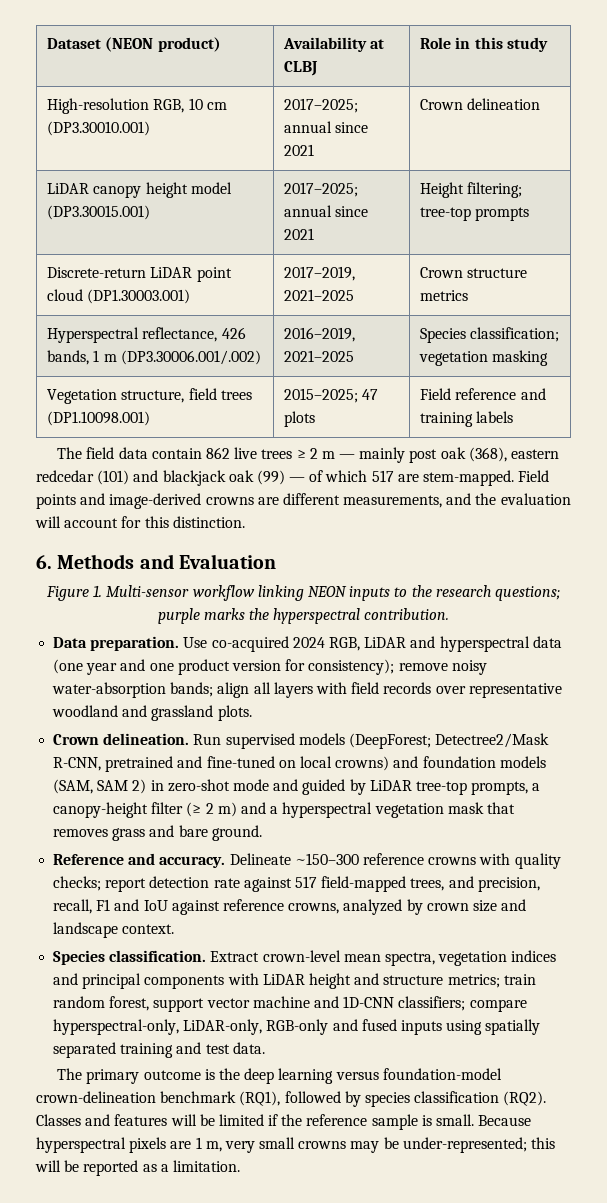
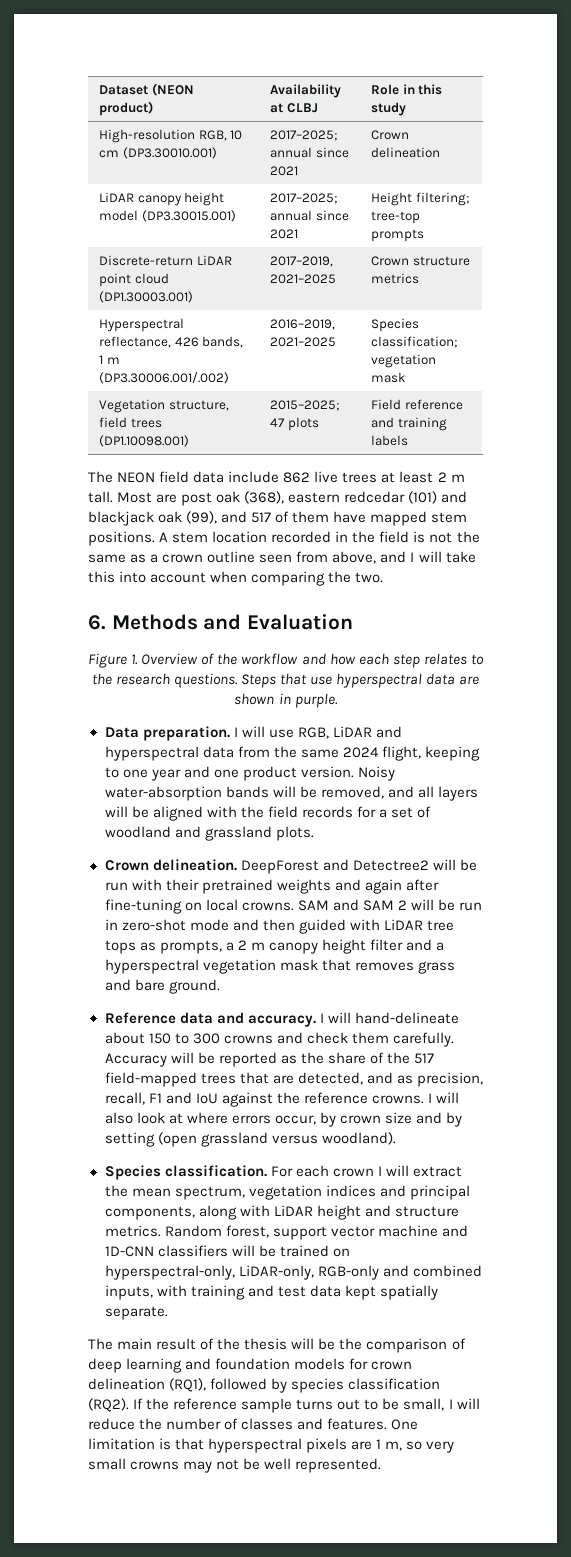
[492,350,549,366] masking -> [371,372,407,383] mask
(83, 453) none -> [117,472,156,483] NEON
[151,448,202,459] contain -> [228,471,280,483] include
[296,447,406,463] ≥ 2 m — mainly -> [381,471,465,483] [88,491,178,503] at least 2 m tall. Most are
[256,470,550,486] [36,493,571,509] [35,516,245,528] (99) — of which 517 are stem-mapped. Field points and image-derived crowns are different measurements, and the evaluation will account for this distinction. -> [186,511,468,526] [88,531,480,546] [88,551,476,564] [88,571,384,586] (99), and 517 of them have mapped stem positions. A stem location recorded in the field is not the same as a crown outline seen from above, and I will take this into account when comparing the two.
[106,585,560,601] [157,608,450,624] Multi-sensor workflow linking NEON inputs to the research questions; purple marks the hyperspectral contribution. -> [141,653,484,668] [91,673,480,688] [234,693,338,708] Overview of the workflow and how each step relates to the research questions. Steps that use hyperspectral data are shown in purple.
[183,636,325,652] Use co-acquired 2024 -> [233,726,294,738] I will use
[53,659,487,675] [52,682,562,698] (one year and one product version for consistency); remove noisy water-absorption bands; align all layers with field records over representative -> [237,746,480,761] [104,766,395,781] [104,786,478,801] [104,806,432,821] from the same 2024 flight, keeping to one year and one product version. Noisy water-absorption bands will be removed, and all layers will be aligned with the field records for a set of
[193,733,550,749] [53,756,546,772] [53,779,541,795] [53,802,237,818] Run supervised models (DeepForest; Detectree2/Mask R-CNN, pretrained and fine-tuned on local crowns) and foundation models (SAM, SAM 2) in zero-shot mode and guided by LiDAR tree-top prompts, a canopy-height filter (≥ 2 m) -> [240,859,477,874] [104,879,439,894] [104,899,483,914] [104,919,454,934] [104,939,403,954] DeepForest and Detectree2 will be run with their pretrained weights and again after fine-tuning on local crowns. SAM and SAM 2 will be run in zero-shot mode and then guided with LiDAR tree tops as prompts, a 2 m canopy height filter
(125, 859) none -> [179,1012,213,1024] data
[229,853,561,869] [53,876,474,892] Delineate ~150–300 reference crowns with quality checks; report detection rate against 517 field-mapped trees, and -> [319,1012,459,1024] [104,1032,454,1047] [104,1052,434,1067] [104,1072,413,1087] I will hand-delineate about 150 to 300 crowns and check them carefully. Accuracy will be reported as the share of the 517 field-mapped trees that are detected, and as
[222,899,527,915] [53,922,175,938] [53,950,435,966] reference crowns, analyzed by crown size and landscape context. // Species classification. Extract crown-level mean spectra, -> [276,1092,459,1104] [104,1112,463,1127] [104,1132,396,1147] [104,1165,462,1180] [104,1185,245,1200] the reference crowns. I will also look at where errors occur, by crown size and by setting (open grassland versus woodland). // Species classification. For each crown I will extract the mean spectrum,
[144,975,225,989] components -> [104,1205,237,1220] components, along
[447,974,536,988] [53,996,106,1008] metrics; train random -> [104,1225,222,1237] metrics. Random
[398,996,527,1012] [53,1019,541,1035] [53,1042,265,1058] [57,1068,502,1084] [36,1091,237,1103] classifiers; compare hyperspectral-only, LiDAR-only, RGB-only and fused inputs using spatially separated training and test data. // The primary outcome is the deep learning versus foundation-model crown-delineation benchmark -> [157,1245,350,1257] [104,1265,482,1280] [104,1285,438,1300] [104,1306,168,1320] [88,1338,466,1353] [88,1358,413,1373] [88,1378,165,1390] classifiers will be trained on hyperspectral-only, LiDAR-only, RGB-only and combined inputs, with training and test data kept spatially separate. // The main result of the thesis will be the comparison of deep learning and foundation models for crown delineation
[36,1114,532,1130] Classes and features will be limited if the reference sample is small. Because -> [133,1398,480,1413] [88,1418,419,1430] [88,1438,205,1450] If the reference sample turns out to be small, I will reduce the number of classes and features. One limitation is that
(222, 1146) none -> [406,1441,423,1450] so
[383,1137,556,1153] [35,1160,240,1176] be under-represented; this will be reported as a limitation. -> [216,1458,382,1473] not be well represented.

